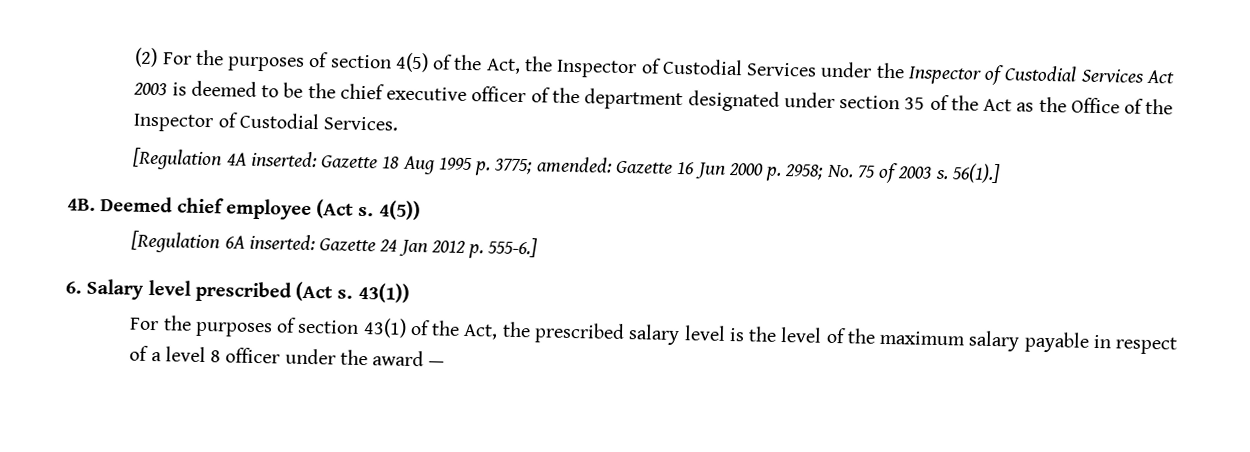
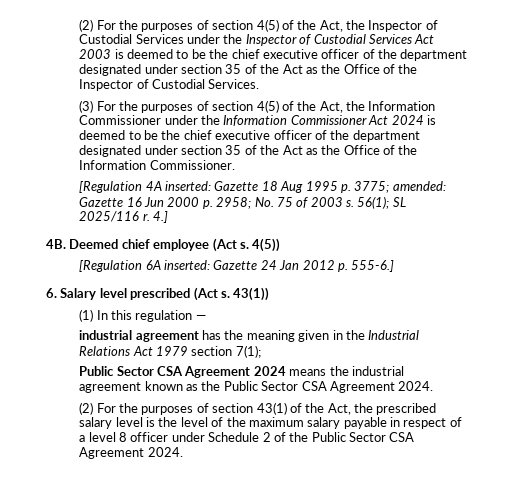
(400, 123) none -> [79,100,436,113] [79,115,436,126] [79,130,420,142] [79,145,418,157] [79,160,235,170] // (3) For the purposes of section 4(5) of the Act, the Information Commissioner under the Information Commissioner Act 2024 is deemed to be the chief executive officer of the department designated under section 35 of the Act as the Office of the Information Commissioner.
[950,163,1001,184] 56(1).] -> [357,196,406,209] [79,211,169,223] 56(1); SL 2025/116 r. 4.]
(410, 292) none -> [79,309,206,322] [79,330,420,342] [79,345,261,358] [79,366,404,378] [79,381,434,393] [79,402,94,415] (1) In this regulation — // industrial agreement has the meaning given in the Industrial Relations Act 1979 section 7(1); // Public Sector CSA Agreement 2024 means the industrial agreement known as the Public Sector CSA Agreement 2024. // (2)
[339,349,446,367] the award — -> [208,432,415,442] [79,447,183,459] Schedule 2 of the Public Sector CSA Agreement 2024.

